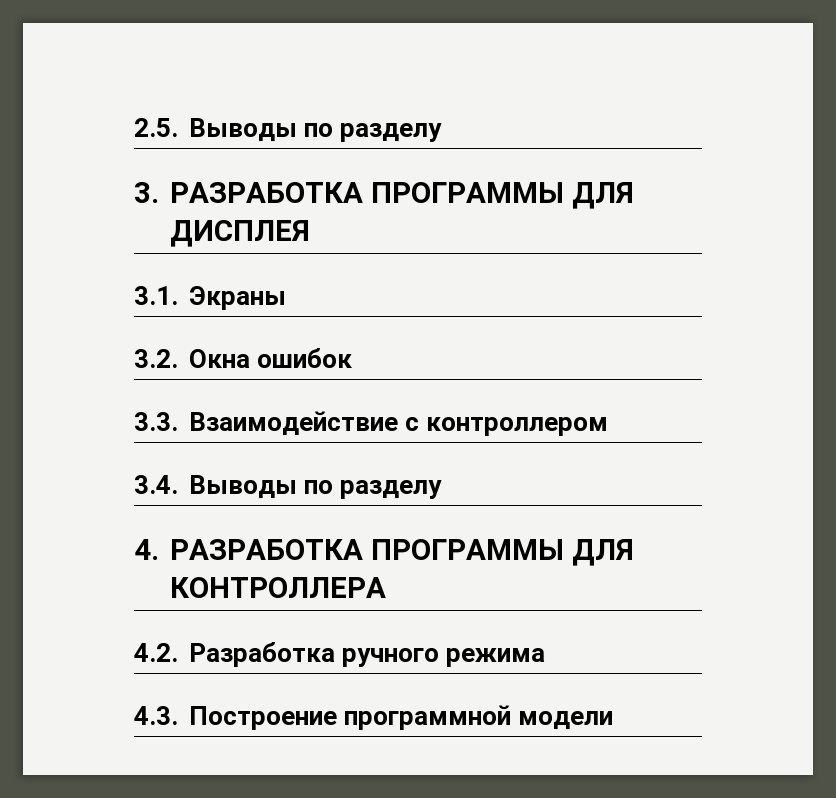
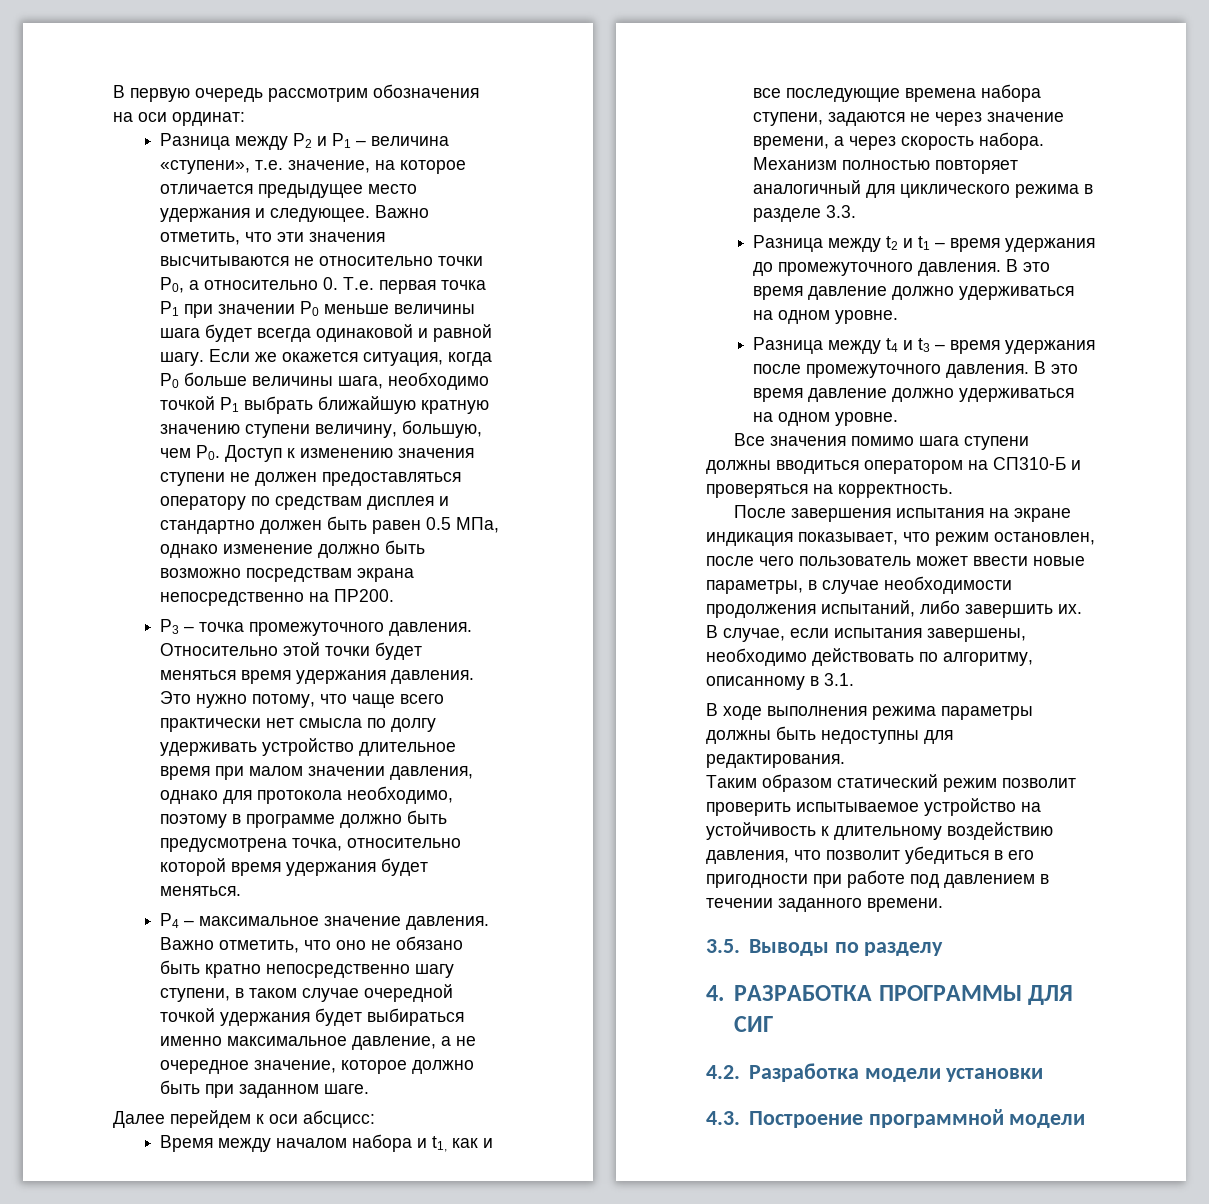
[134,118,442,142] [134,182,634,209] [169,220,310,247] [134,286,286,310] [134,348,352,368] [134,411,608,436] [134,475,178,494] 2.5. Выводы по разделу // 3. РАЗРАБОТКА ПРОГРАММЫ ДЛЯ ДИСПЛЕЯ // 3.1. Экраны // 3.2. Окна ошибок // 3.3. Взаимодействие с контроллером // 3.4. -> [113,84,479,102] [113,112,245,126] [160,133,450,150] [160,160,467,174] [160,184,418,198] [160,205,430,222] [160,232,386,245] [160,256,484,266] [160,277,487,294] [160,301,476,318] [160,324,493,342] [160,349,493,366] [160,372,490,390] [160,396,490,414] [160,420,483,438] [160,445,475,462] [160,472,462,486] [160,496,450,510] [160,516,500,534] [160,540,426,558] [160,568,415,582] [160,589,395,606] [160,619,473,636] [160,642,423,660] [160,670,475,684] [160,691,445,708] [160,718,437,732] [160,738,457,756] [160,766,474,780] [160,786,454,804] [160,810,448,828] [160,838,462,852] [160,858,429,876] [160,886,242,896] [160,913,490,930] [160,936,464,953] [160,960,455,978] [160,984,454,1002] [160,1008,465,1026] [160,1036,477,1050] [160,1060,475,1074] [160,1080,370,1098] [113,1110,375,1128] [160,1134,494,1152] [753,84,1042,102] [753,112,1065,126] [753,132,1045,150] [753,157,1019,174] [753,180,1094,198] [753,205,857,222] [753,235,1096,252] [753,259,1051,276] [753,286,1075,300] [753,310,899,324] [753,337,1096,354] [753,361,1079,378] [753,388,1075,402] [753,412,899,426] [734,433,1030,450] [706,457,1081,474] [706,484,953,498] [734,505,1072,522] [706,532,1095,546] [706,556,1085,566] [706,576,1012,594] [706,600,1082,618] [706,625,1026,642] [706,648,1033,666] [706,673,854,690] [706,703,1033,720] [706,726,953,744] [706,754,845,768] [706,774,1076,792] [706,798,1041,816] [706,822,1053,840] [706,846,1034,864] [706,870,1049,888] [706,898,943,912] [706,939,740,953] В первую очередь рассмотрим обозначения на оси ординат: // Разница между P2 и P1 – величина «ступени», т.е. значение, на которое отличается предыдущее место удержания и следующее. Важно отметить, что эти значения высчитываются не относительно точки P0, а относительно 0. Т.е. первая точка P1 при значении P0 меньше величины шага будет всегда одинаковой и равной шагу. Если же окажется ситуация, когда P0 больше величины шага, необходимо точкой P1 выбрать ближайшую кратную значению ступени величину, большую, чем P0. Доступ к изменению значения ступени не должен предоставляться оператору по средствам дисплея и стандартно должен быть равен 0.5 МПа, однако изменение должно быть возможно посредствам экрана непосредственно на ПР200. // P3 – точка промежуточного давления. Относительно этой точки будет меняться время удержания давления. Это нужно потому, что чаще всего практически нет смысла по долгу удерживать устройство длительное время при малом значении давления, однако для протокола необходимо, поэтому в программе должно быть предусмотрена точка, относительно которой время удержания будет меняться. // P4 – максимальное значение давления. Важно отметить, что оно не обязано быть кратно непосредственно шагу ступени, в таком случае очередной точкой удержания будет выбираться именно максимальное давление, а не очередное значение, которое должно быть при заданном шаге. // Далее перейдем к оси абсцисс: // Время между началом набора и t1, как и все последующие времена набора ступени, задаются не через значение времени, а через скорость набора. Механизм полностью повторяет аналогичный для циклического режима в разделе 3.3. // Разница между t2 и t1 – время удержания до промежуточного давления. В это время давление должно удерживаться на одном уровне. // Разница между t4 и t3 – время удержания после промежуточного давления. В это время давление должно удерживаться на одном уровне. // Все значения помимо шага ступени должны вводиться оператором на СП310-Б и проверяться на корректность. // После завершения испытания на экране индикация показывает, что режим остановлен, после чего пользователь может ввести новые параметры, в случае необходимости продолжения испытаний, либо завершить их. В случае, если испытания завершены, необходимо действовать по алгоритму, описанному в 3.1. // В ходе выполнения режима параметры должны быть недоступны для редактирования. // Таким образом статический режим позволит проверить испытываемое устройство на устойчивость к длительному воздействию давления, что позволит убедиться в его пригодности при работе под давлением в течении заданного времени. // 3.5.
[169,577,386,598] КОНТРОЛЛЕРА -> [734,1016,774,1032] СИГ
[341,648,545,667] ручного режима -> [864,1068,1044,1082] модели установки

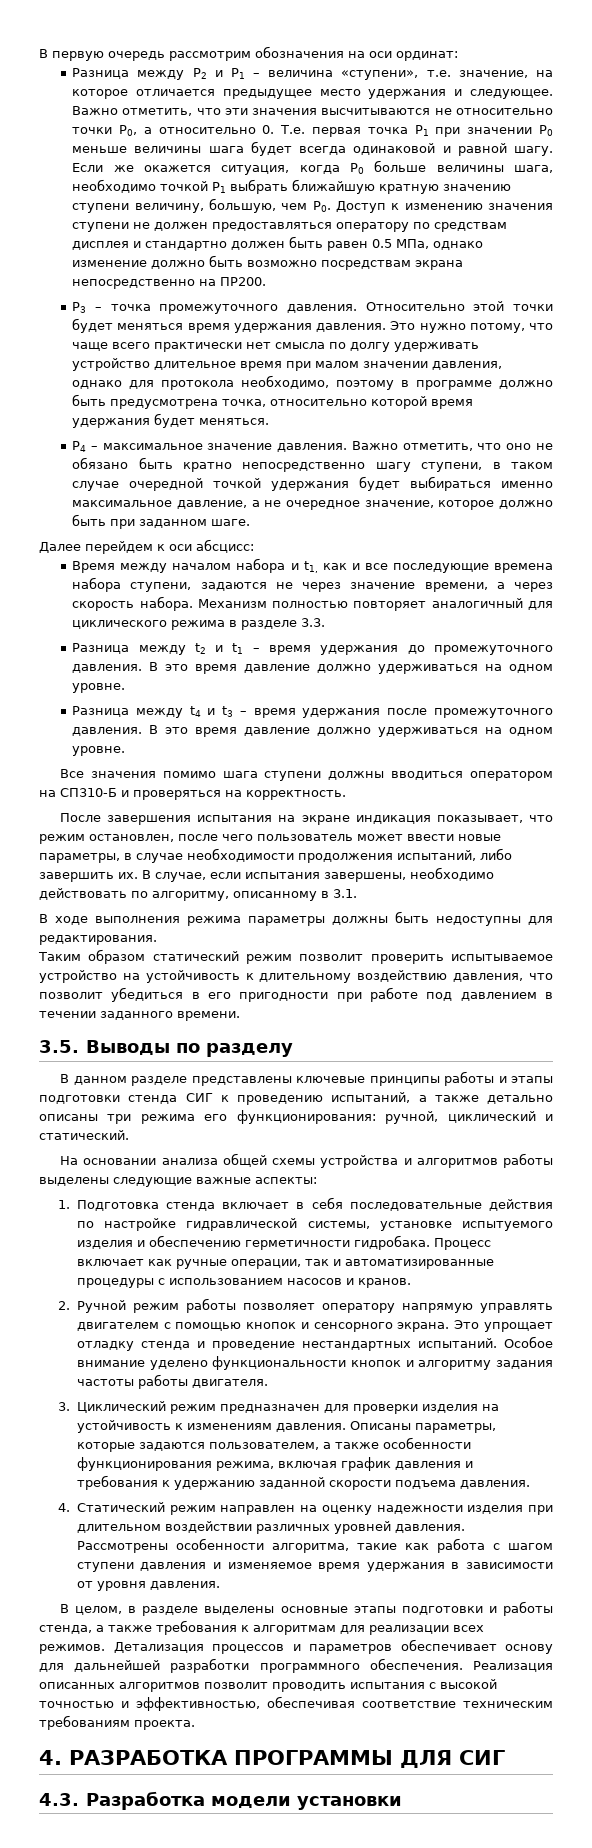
(944, 949) none -> [60,1071,553,1086] [39,1092,553,1105] [39,1110,553,1124] [39,1130,129,1140] [60,1153,553,1168] [39,1177,317,1187] [57,1197,553,1211] [76,1218,553,1231] [76,1235,491,1250] [76,1259,494,1269] [76,1278,411,1288] [57,1298,553,1313] [76,1320,553,1332] [76,1336,553,1351] [76,1356,553,1370] [76,1374,268,1389] [57,1401,499,1414] [76,1420,496,1433] [76,1437,471,1452] [76,1457,473,1471] [76,1475,530,1490] [57,1502,553,1515] [76,1521,465,1534] [76,1538,553,1553] [76,1562,553,1572] [76,1581,220,1591] [60,1601,554,1616] [39,1620,484,1635] [39,1639,553,1654] [39,1658,553,1673] [39,1679,497,1692] [39,1696,553,1711] [39,1715,195,1730] // В данном разделе представлены ключевые принципы работы и этапы подготовки стенда СИГ к проведению испытаний, а также детально описаны три режима его функционирования: ручной, циклический и статический. // На основании анализа общей схемы устройства и алгоритмов работы выделены следующие важные аспекты: // 1. Подготовка стенда включает в себя последовательные действия по настройке гидравлической системы, установке испытуемого изделия и обеспечению герметичности гидробака. Процесс включает как ручные операции, так и автоматизированные процедуры с использованием насосов и кранов. // 2. Ручной режим работы позволяет оператору напрямую управлять двигателем с помощью кнопок и сенсорного экрана. Это упрощает отладку стенда и проведение нестандартных испытаний. Особое внимание уделено функциональности кнопок и алгоритму задания частоты работы двигателя. // 3. Циклический режим предназначен для проверки изделия на устойчивость к изменениям давления. Описаны параметры, которые задаются пользователем, а также особенности функционирования режима, включая график давления и требования к удержанию заданной скорости подъема давления. // 4. Статический режим направлен на оценку надежности изделия при длительном воздействии различных уровней давления. Рассмотрены особенности алгоритма, такие как работа с шагом ступени давления и изменяемое время удержания в зависимости от уровня давления. // В целом, в разделе выделены основные этапы подготовки и работы стенда, а также требования к алгоритмам для реализации всех режимов. Детализация процессов и параметров обеспечивает основу для дальнейшей разработки программного обеспечения. Реализация описанных алгоритмов позволит проводить испытания с высокой точностью и эффективностью, обеспечивая соответствие техническим требованиям проекта.
[706,1065,740,1079] 4.2. -> [39,1793,79,1806] 4.3.
[706,1109,1086,1128] // 4.3. Построение программной модели -> (402, 1803) none

